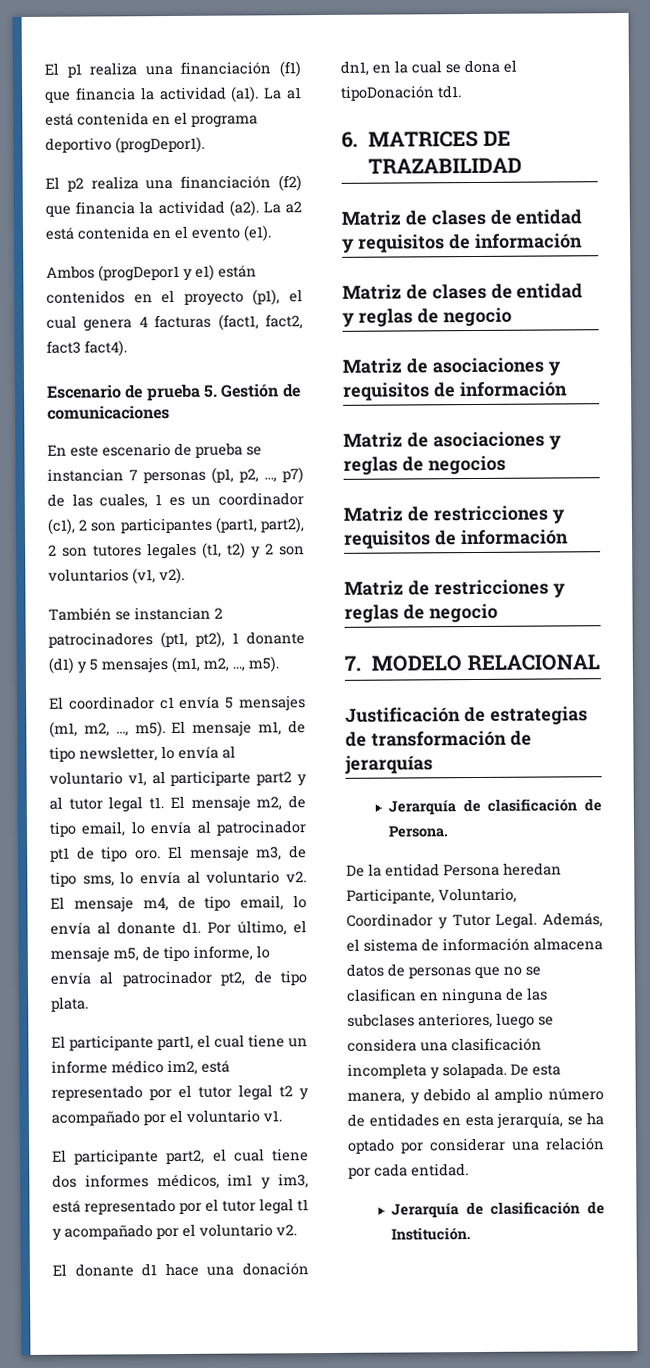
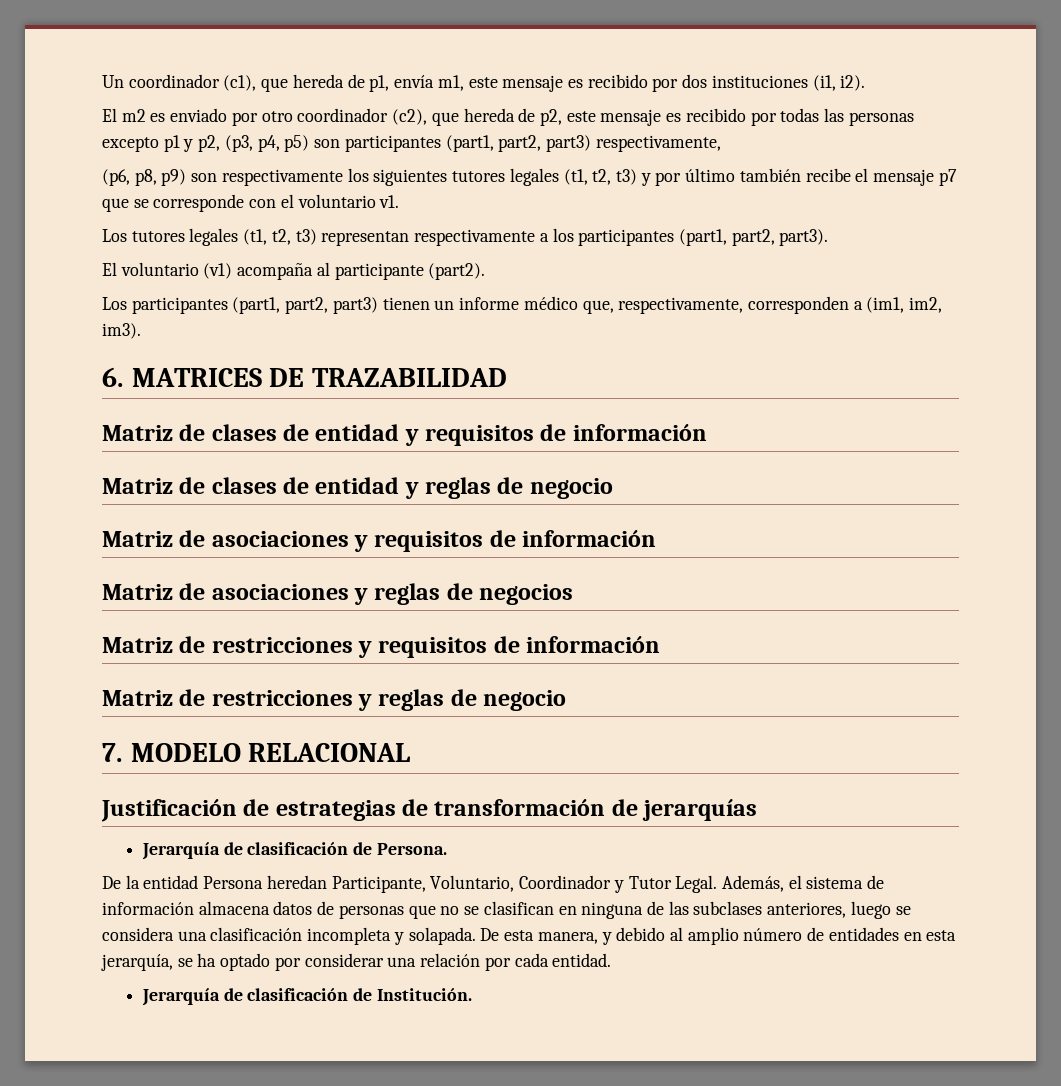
[44,61,301,78] [45,86,302,103] [45,111,258,128] [45,136,205,154] [45,175,302,192] [45,200,302,217] [45,225,272,242] [46,264,257,282] [46,289,303,306] [46,314,303,332] [46,340,127,357] [47,383,301,402] [47,405,170,420] [47,442,262,458] [47,467,304,484] [47,492,304,509] [47,517,304,535] [48,542,305,560] [48,567,185,585] [48,606,223,621] [48,631,305,649] [48,656,279,674] [49,695,306,712] [49,720,306,738] [49,745,236,762] [49,770,307,787] [49,795,306,813] [49,820,307,837] [50,845,307,862] [50,870,307,887] [50,895,307,913] [50,920,307,936] [50,945,270,963] [50,970,307,987] [51,996,89,1012] [51,1034,308,1051] [51,1059,230,1076] [51,1084,309,1101] [51,1109,282,1126] [52,1148,309,1165] [52,1173,309,1190] [52,1198,309,1215] [52,1223,297,1241] [52,1262,309,1277] [340,59,517,76] [341,85,462,101] El p1 realiza una financiación (f1) que financia la actividad (a1). La a1 está contenida en el programa deportivo (progDepor1). // El p2 realiza una financiación (f2) que financia la actividad (a2). La a2 está contenida en el evento (e1). // Ambos (progDepor1 y e1) están contenidos en el proyecto (p1), el cual genera 4 facturas (fact1, fact2, fact3 fact4). // Escenario de prueba 5. Gestión de comunicaciones // En este escenario de prueba se instancian 7 personas (p1, p2, ..., p7) de las cuales, 1 es un coordinador (c1), 2 son participantes (part1, part2), 2 son tutores legales (t1, t2) y 2 son voluntarios (v1, v2). // También se instancian 2 patrocinadores (pt1, pt2), 1 donante (d1) y 5 mensajes (m1, m2, ..., m5). // El coordinador c1 envía 5 mensajes (m1, m2, ..., m5). El mensaje m1, de tipo newsletter, lo envía al voluntario v1, al participarte part2 y al tutor legal t1. El mensaje m2, de tipo email, lo envía al patrocinador pt1 de tipo oro. El mensaje m3, de tipo sms, lo envía al voluntario v2. El mensaje m4, de tipo email, lo envía al donante d1. Por último, el mensaje m5, de tipo informe, lo envía al patrocinador pt2, de tipo plata. // El participante part1, el cual tiene un informe médico im2, está representado por el tutor legal t2 y acompañado por el voluntario v1. // El participante part2, el cual tiene dos informes médicos, im1 y im3, está representado por el tutor legal t1 y acompañado por el voluntario v2. // El donante d1 hace una donación dn1, en la cual se dona el tipoDonación td1. -> [102,74,866,92] [102,108,914,126] [102,135,721,152] [102,168,957,186] [102,194,400,212] [102,228,829,246] [102,262,486,280] [102,296,943,314] [102,323,141,339] Un coordinador (c1), que hereda de p1, envía m1, este mensaje es recibido por dos instituciones (i1, i2). // El m2 es enviado por otro coordinador (c2), que hereda de p2, este mensaje es recibido por todas las personas excepto p1 y p2, (p3, p4, p5) son participantes (part1, part2, part3) respectivamente, // (p6, p8, p9) son respectivamente los siguientes tutores legales (t1, t2, t3) y por último también recibe el mensaje p7 que se corresponde con el voluntario v1. // Los tutores legales (t1, t2, t3) representan respectivamente a los participantes (part1, part2, part3). // El voluntario (v1) acompaña al participante (part2). // Los participantes (part1, part2, part3) tienen un informe médico que, respectivamente, corresponden a (im1, im2, im3).

